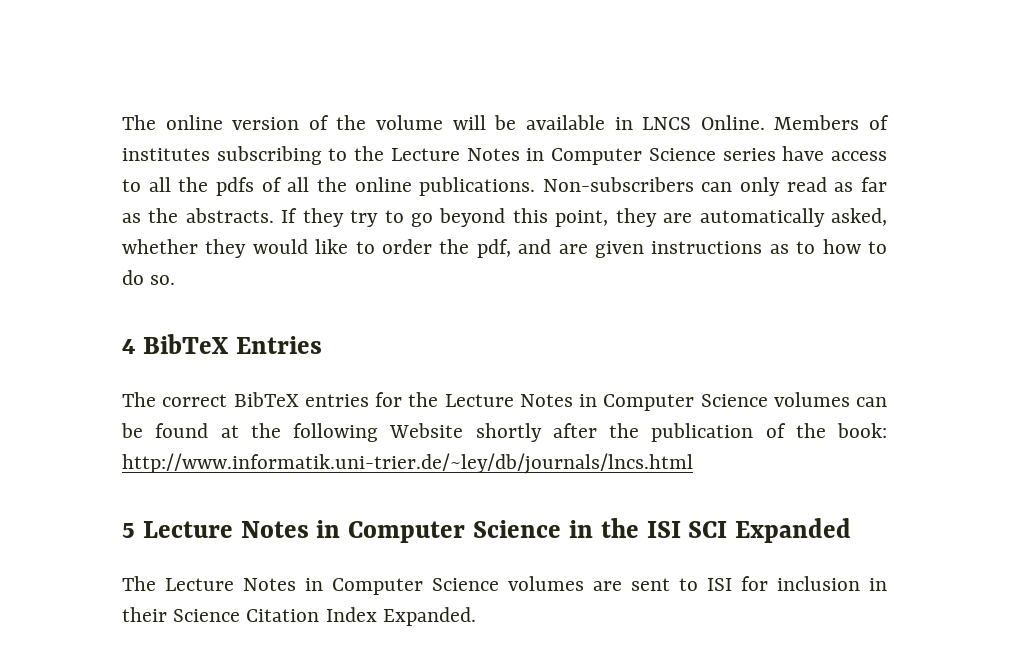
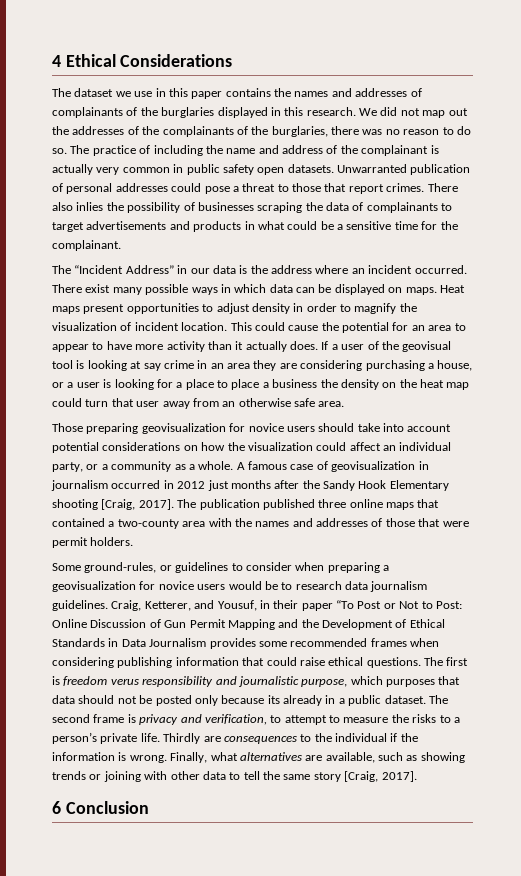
[122,115,890,130] [122,146,888,165] [122,177,887,196] [122,208,888,227] [122,239,887,258] [122,270,176,285] [122,334,322,354] [122,392,887,411] [121,423,887,442] [122,453,693,474] [122,518,852,543] [122,576,887,595] [122,607,476,626] The online version of the volume will be available in LNCS Online. Members of institutes subscribing to the Lecture Notes in Computer Science series have access to all the pdfs of all the online publications. Non-subscribers can only read as far as the abstracts. If they try to go beyond this point, they are automatically asked, whether they would like to order the pdf, and are given instructions as to how to do so. // 4 BibTeX Entries // The correct BibTeX entries for the Lecture Notes in Computer Science volumes can be found at the following Website shortly after the publication of the book: http://www.informatik.uni-trier.de/~ley/db/journals/lncs.html // 5 Lecture Notes in Computer Science in the ISI SCI Expanded // The Lecture Notes in Computer Science volumes are sent to ISI for inclusion in their Science Citation Index Expanded. -> [52,54,233,67] [52,88,422,99] [52,107,468,118] [52,126,471,137] [52,145,439,156] [52,164,471,175] [52,183,458,194] [52,202,453,213] [52,221,458,232] [52,240,121,251] [52,265,467,274] [52,284,465,295] [52,303,417,314] [52,322,466,333] [52,341,452,352] [52,360,473,371] [52,379,470,390] [52,398,345,409] [52,423,452,434] [52,442,452,453] [52,461,429,472] [51,480,449,491] [52,499,440,510] [52,518,469,529] [52,537,134,548] [52,562,389,573] [52,581,428,592] [52,600,462,611] [52,619,445,630] [52,638,439,649] [52,657,469,668] [52,676,461,687] [52,695,448,706] [52,714,460,725] [52,732,418,744] [52,752,465,763] [52,771,417,782] [52,801,149,814] 4 Ethical Considerations // The dataset we use in this paper contains the names and addresses of complainants of the burglaries displayed in this research. We did not map out the addresses of the complainants of the burglaries, there was no reason to do so. The practice of including the name and address of the complainant is actually very common in public safety open datasets. Unwarranted publication of personal addresses could pose a threat to those that report crimes. There also inlies the possibility of businesses scraping the data of complainants to target advertisements and products in what could be a sensitive time for the complainant. // The “Incident Address” in our data is the address where an incident occurred. There exist many possible ways in which data can be displayed on maps. Heat maps present opportunities to adjust density in order to magnify the visualization of incident location. This could cause the potential for an area to appear to have more activity than it actually does. If a user of the geovisual tool is looking at say crime in an area they are considering purchasing a house, or a user is looking for a place to place a business the density on the heat map could turn that user away from an otherwise safe area. // Those preparing geovisualization for novice users should take into account potential considerations on how the visualization could affect an individual party, or a community as a whole. A famous case of geovisualization in journalism occurred in 2012 just months after the Sandy Hook Elementary shooting [Craig, 2017]. The publication published three online maps that contained a two-county area with the names and addresses of those that were permit holders. // Some ground-rules, or guidelines to consider when preparing a geovisualization for novice users would be to research data journalism guidelines. Craig, Ketterer, and Yousuf, in their paper “To Post or Not to Post: Online Discussion of Gun Permit Mapping and the Development of Ethical Standards in Data Journalism provides some recommended frames when considering publishing information that could raise ethical questions. The first is freedom verus responsibility and journalistic purpose, which purposes that data should not be posted only because its already in a public dataset. The second frame is privacy and verification, to attempt to measure the risks to a person’s private life. Thirdly are consequences to the individual if the information is wrong. Finally, what alternatives are available, such as showing trends or joining with other data to tell the same story [Craig, 2017]. // 6 Conclusion

